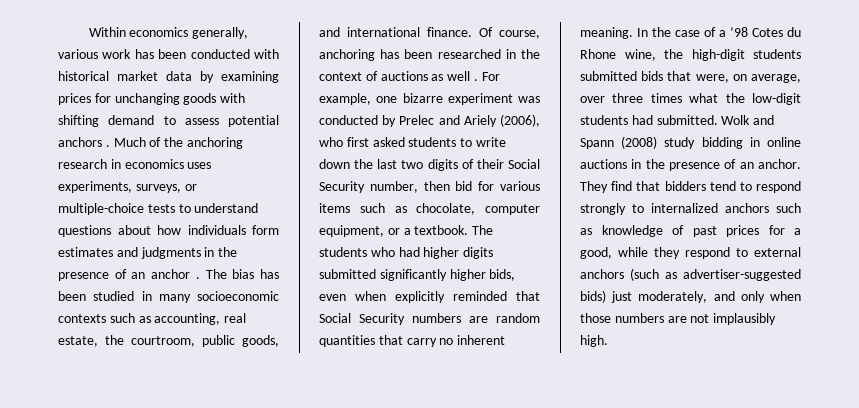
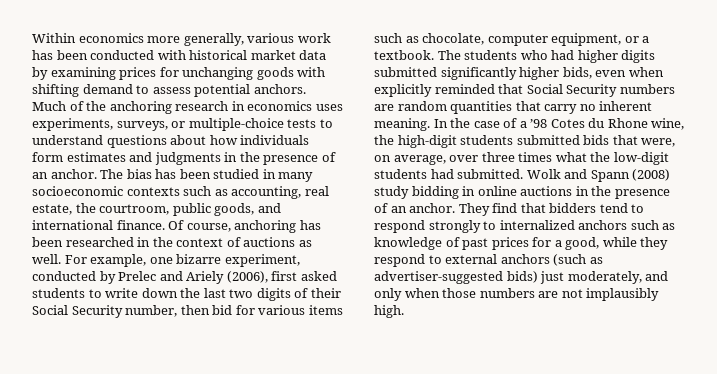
(189, 32) none -> [147,36,181,43] more
[58,137,110,147] anchors . -> [253,84,306,94] anchors.
[151,269,200,279] anchor . -> [50,169,97,179] anchor.
[447,71,478,81] well . -> [32,254,61,264] well.
[447,93,540,105] experiment was -> [224,254,300,267] experiment,
[319,137,343,147] who -> (268, 277) none

